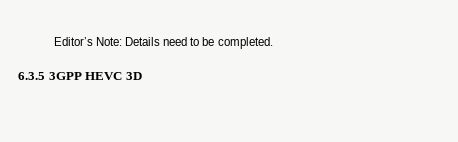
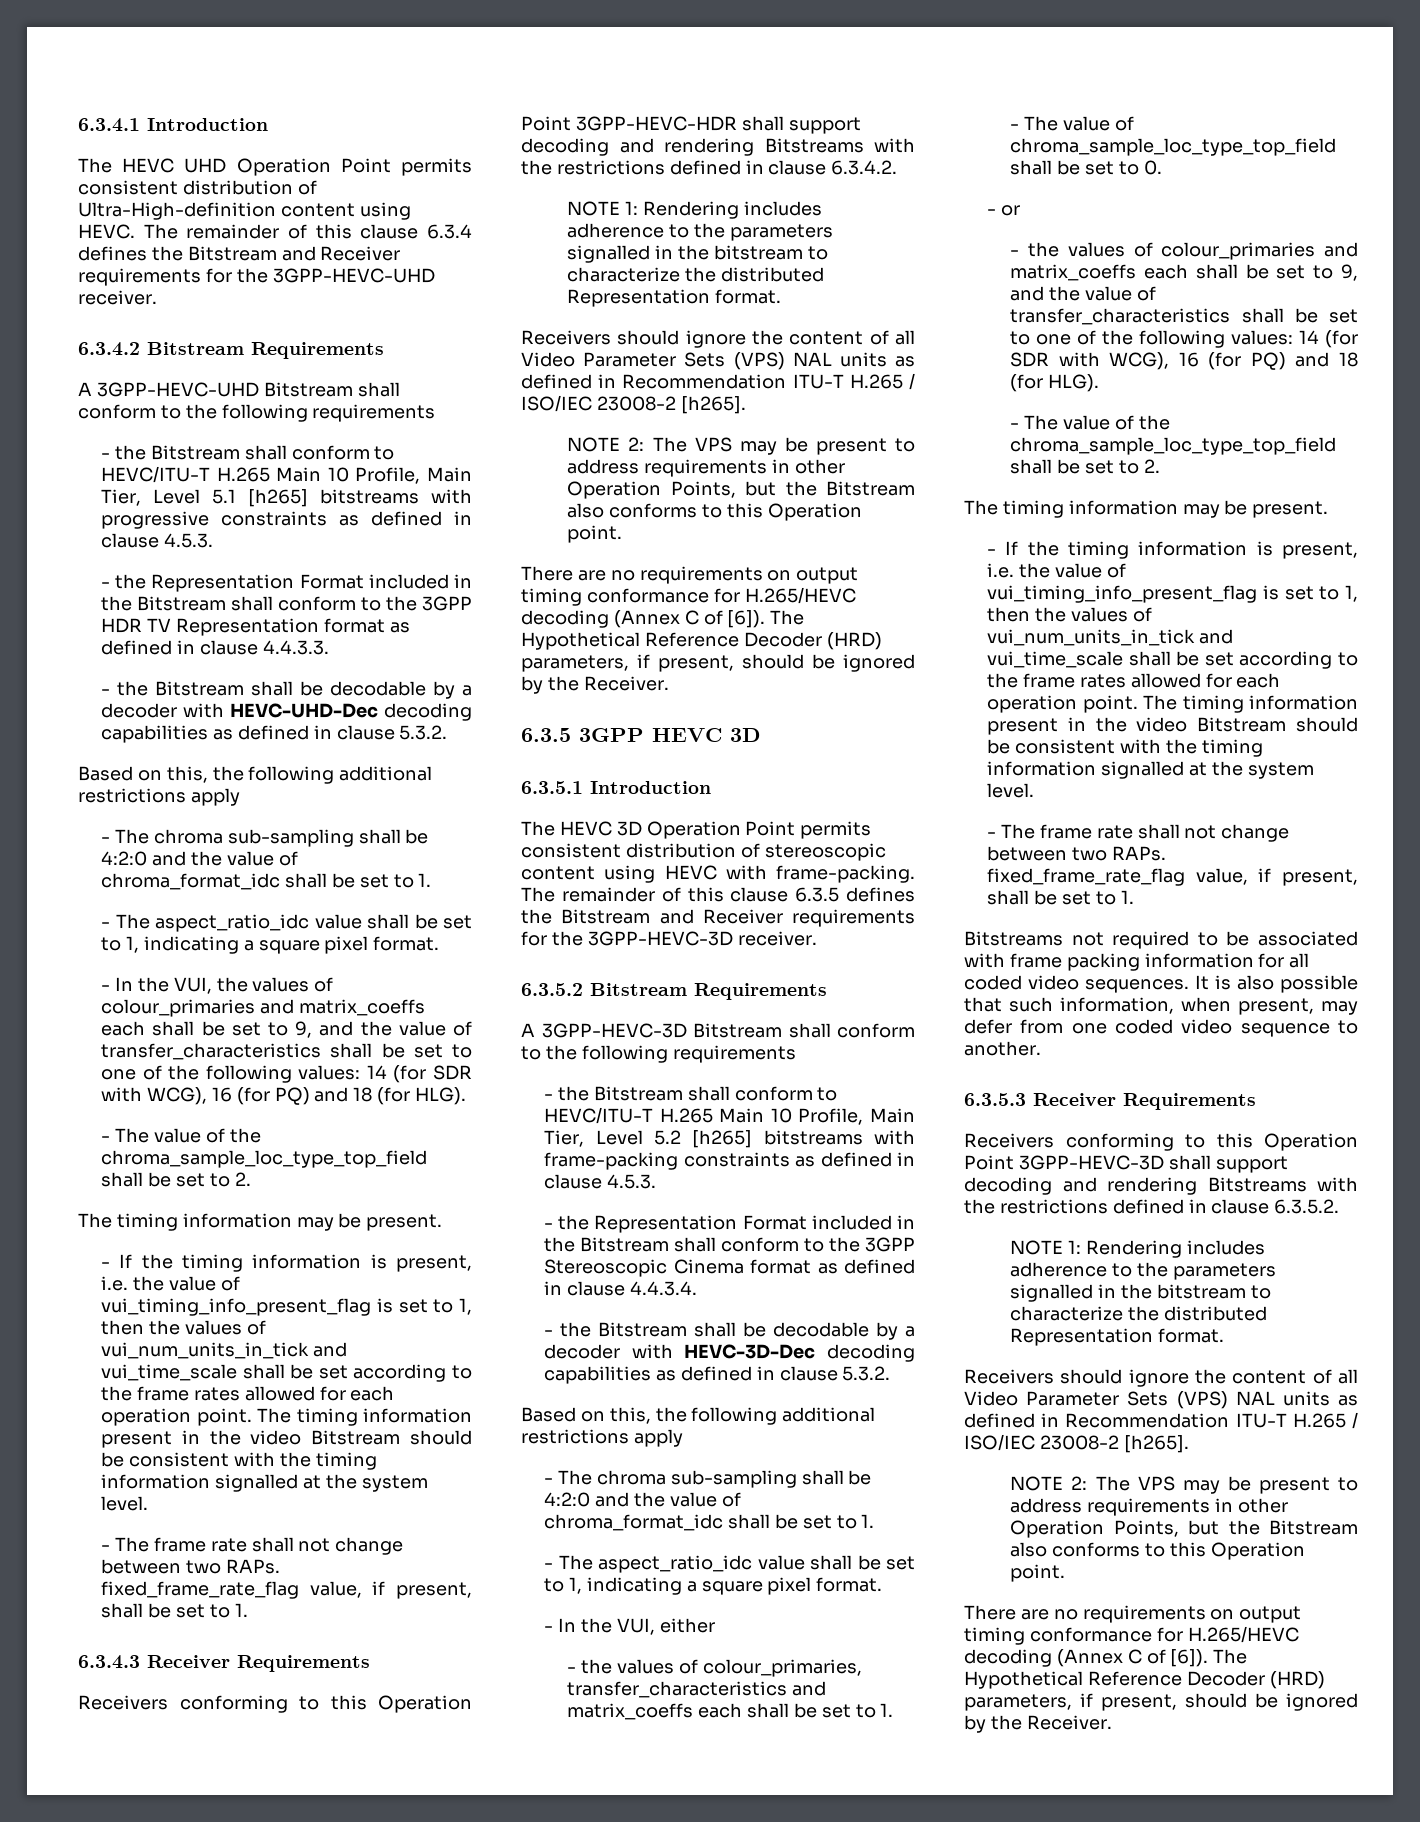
[53,37,273,49] [18,72,142,80] Editor’s Note: Details need to be completed. // 6.3.5 3GPP HEVC 3D -> [78,118,268,132] [78,158,472,176] [78,180,317,195] [78,202,411,220] [78,224,473,239] [78,246,401,261] [78,268,435,286] [78,290,157,305] [78,342,384,359] [78,382,400,397] [78,404,436,422] [101,445,395,460] [101,466,472,484] [101,489,472,507] [101,511,472,529] [101,533,214,548] [101,574,472,592] [101,596,472,611] [101,618,410,636] [101,640,329,655] [101,681,472,699] [101,703,472,721] [101,725,448,743] [78,766,433,784] [78,788,240,806] [101,829,429,847] [101,851,298,866] [101,873,432,890] [101,914,472,932] [101,936,440,954] [101,977,334,994] [101,999,425,1017] [101,1021,472,1038] [101,1043,472,1060] [101,1065,472,1083] [101,1087,467,1105] [101,1128,261,1143] [101,1150,428,1168] [101,1172,251,1187] [78,1213,443,1231] [101,1254,473,1272] [101,1276,240,1291] [101,1298,473,1316] [101,1320,266,1335] [101,1342,348,1359] [101,1364,472,1382] [101,1386,395,1401] [101,1408,472,1426] [101,1430,472,1448] [101,1452,377,1470] [101,1474,428,1492] [101,1496,149,1511] [101,1537,404,1555] [101,1559,280,1574] [101,1581,472,1599] [101,1603,248,1618] [78,1655,370,1672] [78,1695,472,1713] [521,116,861,134] [521,138,915,156] [521,160,898,175] [567,201,822,219] [567,223,833,241] [567,245,828,263] [567,267,825,282] [567,289,782,307] [521,330,915,348] [521,352,916,370] [521,373,915,390] [521,395,746,414] [567,437,915,455] [567,459,845,477] [567,481,915,499] [567,503,862,521] [567,525,623,543] [521,566,859,584] [521,587,856,606] [521,610,805,628] [521,632,882,650] [521,654,915,672] [521,676,669,694] [521,728,761,742] [521,781,711,794] [521,821,872,839] [521,843,886,861] [521,865,915,883] [521,887,915,902] [521,909,915,927] [521,931,817,946] [521,983,827,1000] [521,1023,915,1038] [521,1045,796,1063] [544,1086,838,1101] [544,1107,915,1125] [544,1130,915,1148] [544,1152,915,1170] [544,1174,657,1189] [544,1215,915,1233] [544,1237,915,1252] [544,1259,915,1277] [544,1281,697,1296] [544,1322,915,1340] [544,1344,915,1362] [544,1366,891,1384] [521,1407,876,1425] [521,1429,683,1447] [544,1470,872,1488] [544,1492,741,1507] [544,1514,875,1531] [544,1555,915,1573] [544,1577,883,1595] [544,1618,715,1635] [567,1659,862,1677] [567,1681,827,1698] [567,1703,894,1720] [1010,116,1134,131] [1010,138,1337,156] [1010,160,1162,175] [987,205,1021,216] [1010,242,1358,260] [1010,264,1358,281] [1010,286,1156,301] [1010,308,1358,325] [1010,330,1358,348] [1010,352,1358,370] [1010,374,1100,392] [1010,415,1170,430] [1010,437,1337,455] [1010,459,1160,474] [964,500,1329,518] [987,541,1358,559] [987,563,1126,578] [987,585,1358,603] [987,607,1152,622] [987,629,1234,646] [987,651,1358,669] [987,673,1281,688] [987,695,1358,713] [987,717,1358,735] [987,739,1263,757] [987,761,1314,779] [987,783,1035,798] [987,824,1290,842] [987,846,1166,861] [987,868,1358,886] [987,890,1134,905] [964,931,1358,949] [964,953,1310,971] [964,975,1358,993] [964,997,1358,1015] [964,1019,1358,1037] [964,1041,1041,1056] [964,1093,1256,1110] [964,1133,1358,1151] [964,1155,1288,1173] [964,1177,1358,1195] [964,1199,1340,1214] [1010,1240,1265,1258] [1010,1262,1276,1280] [1010,1284,1271,1302] [1010,1306,1268,1321] [1010,1328,1225,1346] [964,1369,1358,1387] [964,1391,1358,1409] [964,1412,1358,1429] [964,1434,1189,1453] [1010,1476,1358,1494] [1010,1498,1288,1516] [1010,1520,1358,1538] [1010,1542,1305,1560] [1010,1564,1066,1582] [964,1605,1302,1623] [964,1626,1299,1645] [964,1649,1248,1667] [964,1671,1325,1689] [964,1693,1358,1711] [964,1715,1112,1733] 6.3.4.1 Introduction // The HEVC UHD Operation Point permits consistent distribution of Ultra-High-definition content using HEVC. The remainder of this clause 6.3.4 defines the Bitstream and Receiver requirements for the 3GPP-HEVC-UHD receiver. // 6.3.4.2 Bitstream Requirements // A 3GPP-HEVC-UHD Bitstream shall conform to the following requirements // - the Bitstream shall conform to HEVC/ITU-T H.265 Main 10 Profile, Main Tier, Level 5.1 [h265] bitstreams with progressive constraints as defined in clause 4.5.3. // - the Representation Format included in the Bitstream shall conform to the 3GPP HDR TV Representation format as defined in clause 4.4.3.3. // - the Bitstream shall be decodable by a decoder with HEVC-UHD-Dec decoding capabilities as defined in clause 5.3.2. // Based on this, the following additional restrictions apply // - The chroma sub-sampling shall be 4:2:0 and the value of chroma_format_idc shall be set to 1. // - The aspect_ratio_idc value shall be set to 1, indicating a square pixel format. // - In the VUI, the values of colour_primaries and matrix_coeffs each shall be set to 9, and the value of transfer_characteristics shall be set to one of the following values: 14 (for SDR with WCG), 16 (for PQ) and 18 (for HLG). // - The value of the chroma_sample_loc_type_top_field shall be set to 2. // The timing information may be present. // - If the timing information is present, i.e. the value of vui_timing_info_present_flag is set to 1, then the values of vui_num_units_in_tick and vui_time_scale shall be set according to the frame rates allowed for each operation point. The timing information present in the video Bitstream should be consistent with the timing information signalled at the system level. // - The frame rate shall not change between two RAPs. fixed_frame_rate_flag value, if present, shall be set to 1. // 6.3.4.3 Receiver Requirements // Receivers conforming to this Operation Point 3GPP-HEVC-HDR shall support decoding and rendering Bitstreams with the restrictions defined in clause 6.3.4.2. // NOTE 1: Rendering includes adherence to the parameters signalled in the bitstream to characterize the distributed Representation format. // Receivers should ignore the content of all Video Parameter Sets (VPS) NAL units as defined in Recommendation ITU-T H.265 / ISO/IEC 23008-2 [h265]. // NOTE 2: The VPS may be present to address requirements in other Operation Points, but the Bitstream also conforms to this Operation point. // There are no requirements on output timing conformance for H.265/HEVC decoding (Annex C of [6]). The Hypothetical Reference Decoder (HRD) parameters, if present, should be ignored by the Receiver. // 6.3.5 3GPP HEVC 3D // 6.3.5.1 Introduction // The HEVC 3D Operation Point permits consistent distribution of stereoscopic content using HEVC with frame-packing. The remainder of this clause 6.3.5 defines the Bitstream and Receiver requirements for the 3GPP-HEVC-3D receiver. // 6.3.5.2 Bitstream Requirements // A 3GPP-HEVC-3D Bitstream shall conform to the following requirements // - the Bitstream shall conform to HEVC/ITU-T H.265 Main 10 Profile, Main Tier, Level 5.2 [h265] bitstreams with frame-packing constraints as defined in clause 4.5.3. // - the Representation Format included in the Bitstream shall conform to the 3GPP Stereoscopic Cinema format as defined in clause 4.4.3.4. // - the Bitstream shall be decodable by a decoder with HEVC-3D-Dec decoding capabilities as defined in clause 5.3.2. // Based on this, the following additional restrictions apply // - The chroma sub-sampling shall be 4:2:0 and the value of chroma_format_idc shall be set to 1. // - The aspect_ratio_idc value shall be set to 1, indicating a square pixel format. // - In the VUI, either // - the values of colour_primaries, transfer_characteristics and matrix_coeffs each shall be set to 1. // - The value of chroma_sample_loc_type_top_field shall be set to 0. // - or // - the values of colour_primaries and matrix_coeffs each shall be set to 9, and the value of transfer_characteristics shall be set to one of the following values: 14 (for SDR with WCG), 16 (for PQ) and 18 (for HLG). // - The value of the chroma_sample_loc_type_top_field shall be set to 2. // The timing information may be present. // - If the timing information is present, i.e. the value of vui_timing_info_present_flag is set to 1, then the values of vui_num_units_in_tick and vui_time_scale shall be set according to the frame rates allowed for each operation point. The timing information present in the video Bitstream should be consistent with the timing information signalled at the system level. // - The frame rate shall not change between two RAPs. fixed_frame_rate_flag value, if present, shall be set to 1. // Bitstreams not required to be associated with frame packing information for all coded video sequences. It is also possible that such information, when present, may defer from one coded video sequence to another. // 6.3.5.3 Receiver Requirements // Receivers conforming to this Operation Point 3GPP-HEVC-3D shall support decoding and rendering Bitstreams with the restrictions defined in clause 6.3.5.2. // NOTE 1: Rendering includes adherence to the parameters signalled in the bitstream to characterize the distributed Representation format. // Receivers should ignore the content of all Video Parameter Sets (VPS) NAL units as defined in Recommendation ITU-T H.265 / ISO/IEC 23008-2 [h265]. // NOTE 2: The VPS may be present to address requirements in other Operation Points, but the Bitstream also conforms to this Operation point. // There are no requirements on output timing conformance for H.265/HEVC decoding (Annex C of [6]). The Hypothetical Reference Decoder (HRD) parameters, if present, should be ignored by the Receiver.

